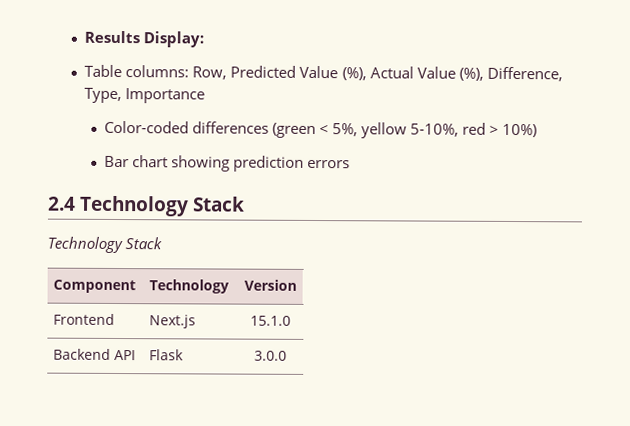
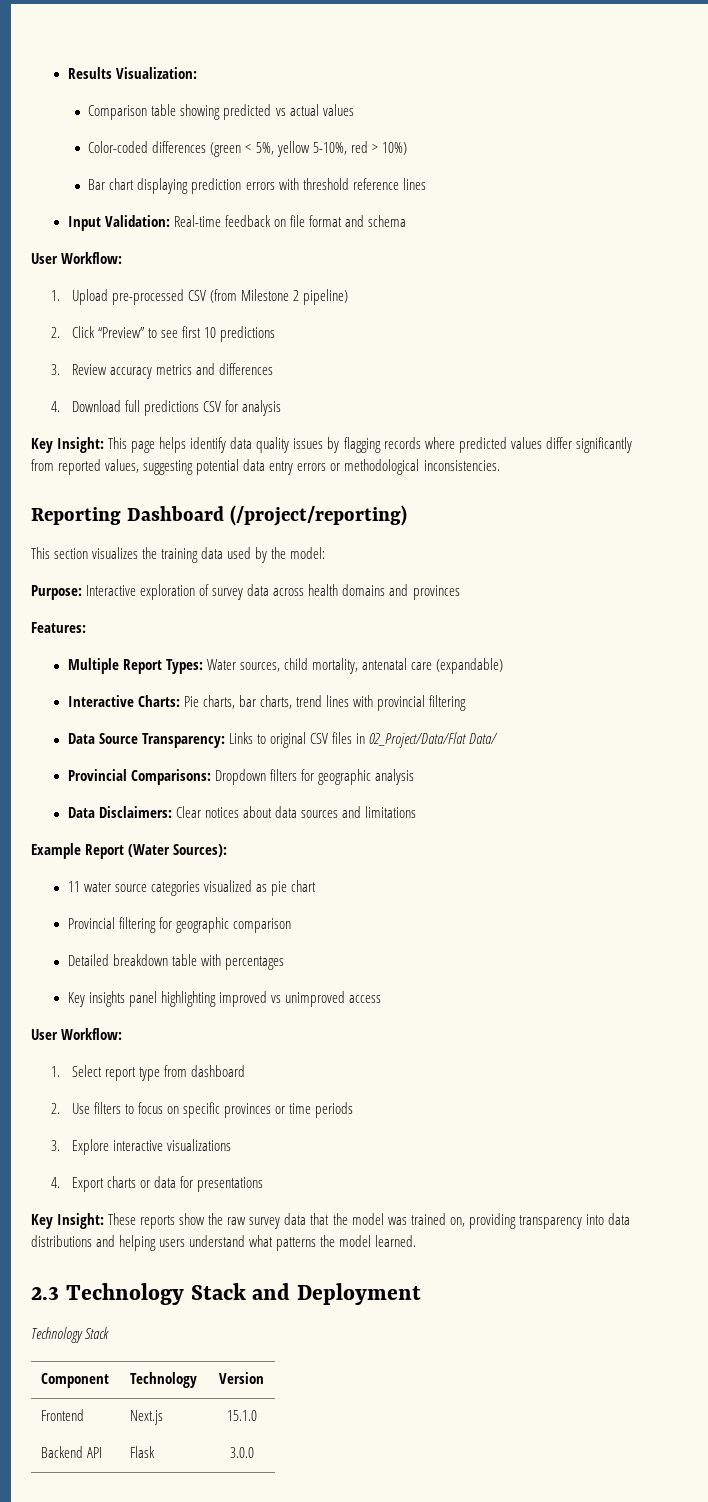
[143,31,205,48] [84,64,563,82] [84,87,206,104] Display: // Table columns: Row, Predicted Value (%), Actual Value (%), Difference, Type, Importance -> [115,67,197,79] [88,104,354,120] Visualization: // Comparison table showing predicted vs actual values
[171,155,231,172] showing -> [137,178,189,194] displaying
[48,195,246,217] // 2.4 Technology Stack -> [278,178,426,190] [67,215,407,231] [31,252,123,264] [51,289,349,305] [51,326,276,342] [51,363,274,379] [51,400,282,416] [31,437,632,453] [31,459,500,475] [31,505,407,526] [31,547,326,563] [31,584,460,600] [31,622,86,633] [67,658,504,674] [67,695,467,711] [67,732,499,748] [67,769,415,785] [67,806,417,818] [31,843,228,859] [67,880,317,896] [67,917,292,933] [67,954,285,970] [67,991,382,1007] [31,1028,123,1040] [51,1065,246,1081] [51,1102,354,1118] [51,1139,231,1155] [51,1176,264,1192] [31,1213,630,1229] [31,1235,417,1251] [31,1283,421,1305] with threshold reference lines // Input Validation: Real-time feedback on file format and schema // User Workflow: // 1. Upload pre-processed CSV (from Milestone 2 pipeline) // 2. Click “Preview” to see first 10 predictions // 3. Review accuracy metrics and differences // 4. Download full predictions CSV for analysis // Key Insight: This page helps identify data quality issues by flagging records where predicted values differ significantly from reported values, suggesting potential data entry errors or methodological inconsistencies. // Reporting Dashboard (/project/reporting) // This section visualizes the training data used by the model: // Purpose: Interactive exploration of survey data across health domains and provinces // Features: // Multiple Report Types: Water sources, child mortality, antenatal care (expandable) // Interactive Charts: Pie charts, bar charts, trend lines with provincial filtering // Data Source Transparency: Links to original CSV files in 02_Project/Data/Flat Data/ // Provincial Comparisons: Dropdown filters for geographic analysis // Data Disclaimers: Clear notices about data sources and limitations // Example Report (Water Sources): // 11 water source categories visualized as pie chart // Provincial filtering for geographic comparison // Detailed breakdown table with percentages // Key insights panel highlighting improved vs unimproved access // User Workflow: // 1. Select report type from dashboard // 2. Use filters to focus on specific provinces or time periods // 3. Explore interactive visualizations // 4. Export charts or data for presentations // Key Insight: These reports show the raw survey data that the model was trained on, providing transparency into data distributions and helping users understand what patterns the model learned. // 2.3 Technology Stack and Deployment

